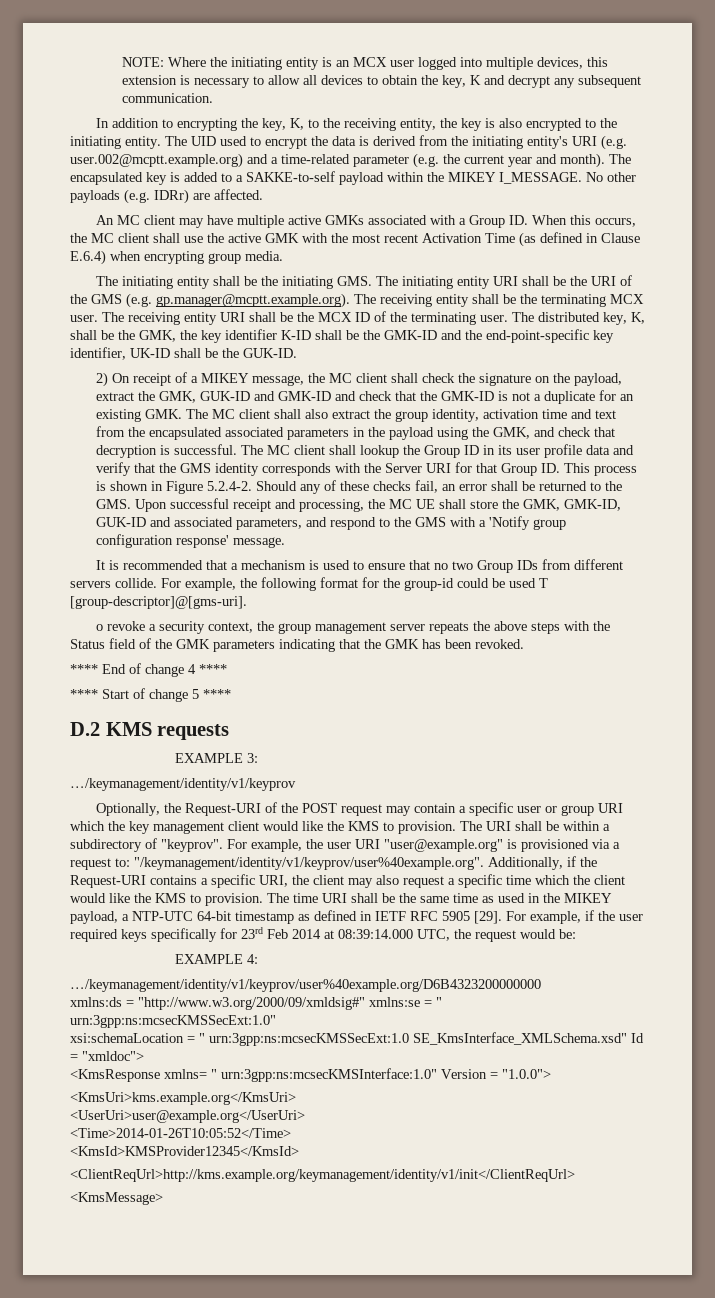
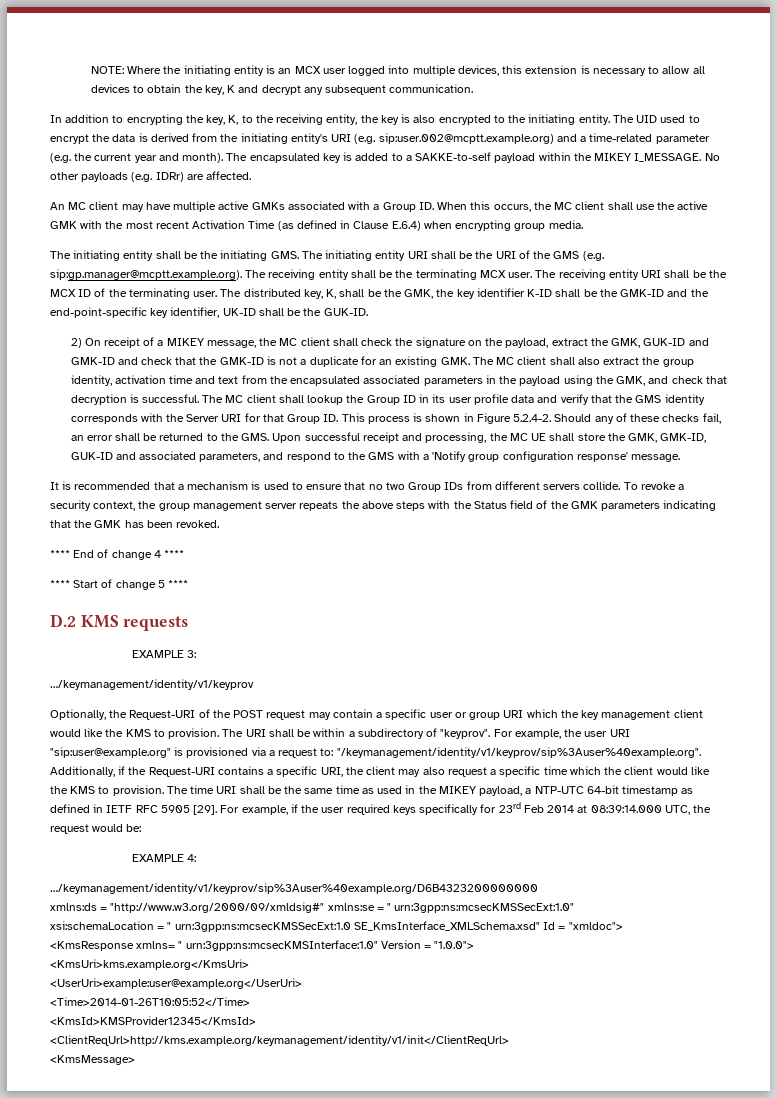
[70,153,243,168] user.002@mcptt.example.org) -> [378,133,554,144] sip:user.002@mcptt.example.org)
[156,293,350,308] gp.manager@mcptt.example.org). -> [50,269,242,280] sip:gp.manager@mcptt.example.org).
[161,577,548,591] [70,596,247,609] [96,624,104,631] For example, the following format for the group-id could be used T [group-descriptor]@[gms-uri]. // o -> [623,482,638,490] To
[384,839,503,852] "user@example.org" -> [50,747,171,758] "sip:user@example.org"
[134,857,484,870] "/keymanagement/identity/v1/keyprov/user%40example.org". -> [336,747,701,758] "/keymanagement/identity/v1/keyprov/sip%3Auser%40example.org".
[70,979,541,992] …/keymanagement/identity/v1/keyprov/user%40example.org/D6B4323200000000 -> [50,883,538,894] …/keymanagement/identity/v1/keyprov/sip%3Auser%40example.org/D6B4323200000000
[70,1110,305,1123] <UserUri>user@example.org</UserUri> -> [50,978,302,989] <UserUri>example:user@example.org</UserUri>

